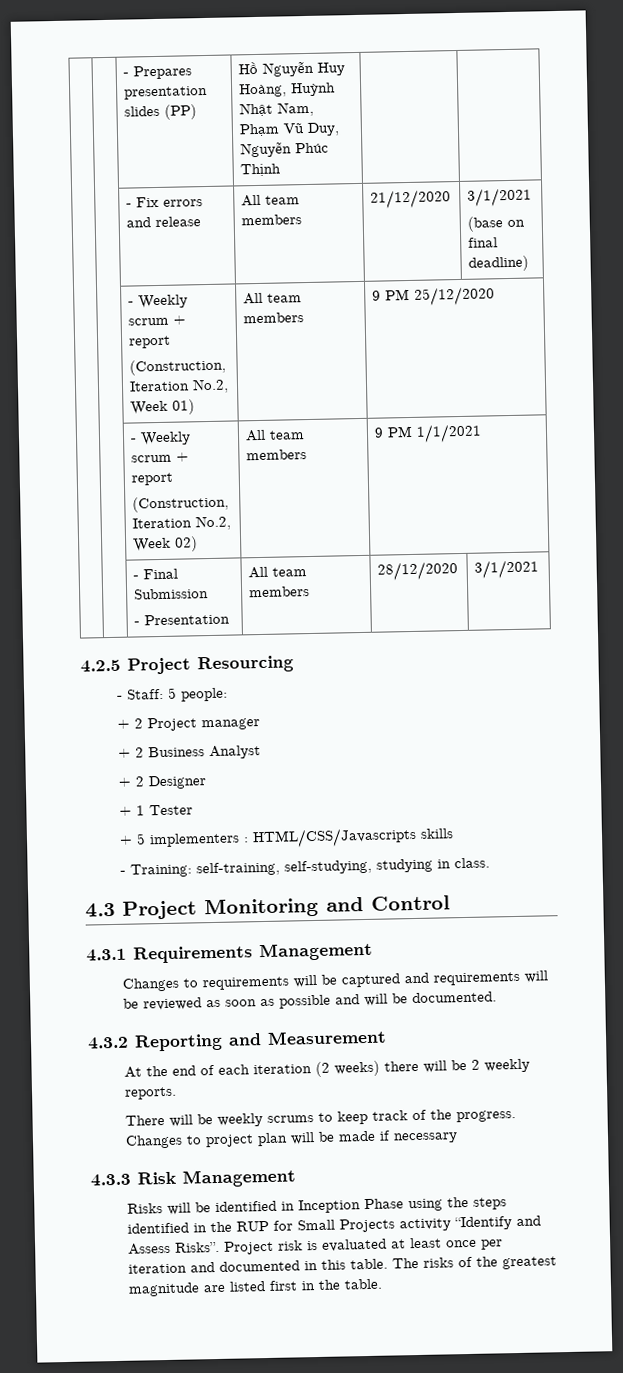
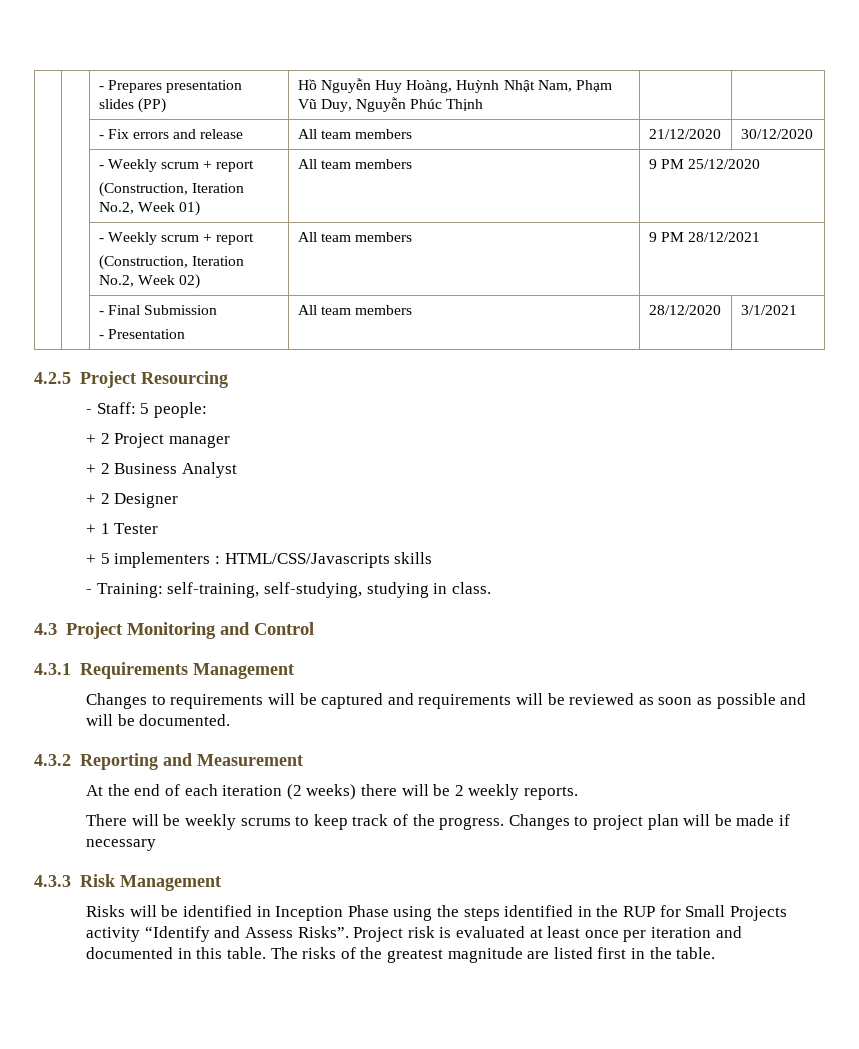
[467,187,533,207] [467,216,526,232] [468,237,499,248] [468,255,530,272] 3/1/2021 // (base on final deadline) -> [740,129,813,139] 30/12/2020
[416,423,483,443] 1/1/2021 -> [687,232,760,242] 28/12/2021

